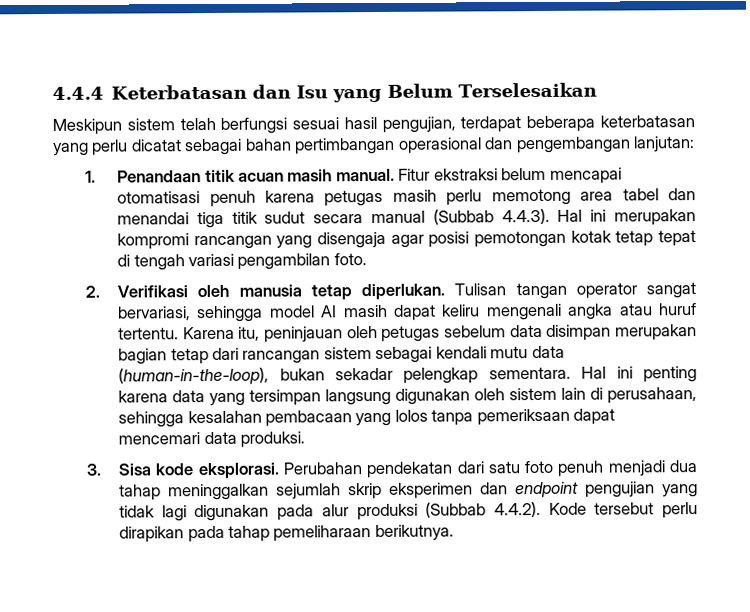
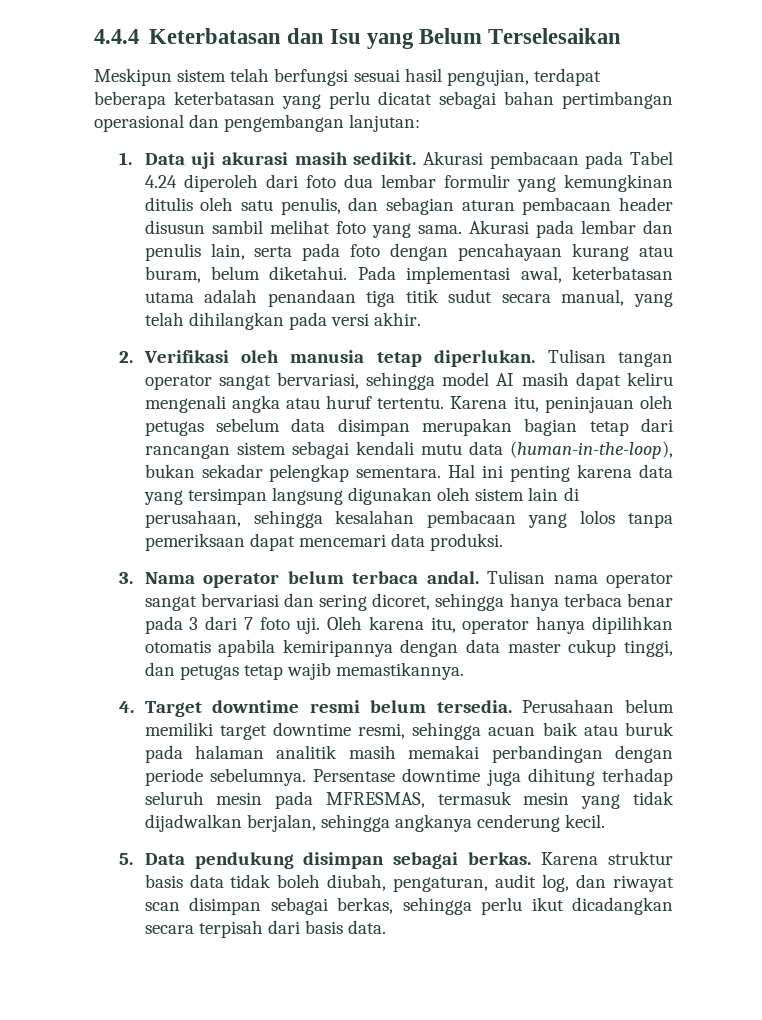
[117,167,622,184] [117,188,696,208] [117,208,697,229] [117,230,697,250] [117,253,367,271] Penandaan titik acuan masih manual. Fitur ekstraksi belum mencapai otomatisasi penuh karena petugas masih perlu memotong area tabel dan menandai tiga titik sudut secara manual (Subbab 4.4.3). Hal ini merupakan kompromi rancangan yang disengaja agar posisi pemotongan kotak tetap tepat di tengah variasi pengambilan foto. -> [144,151,674,169] [144,174,673,192] [144,197,674,215] [144,220,674,238] [144,243,674,261] [144,266,673,284] [144,289,674,307] [144,312,422,330] Data uji akurasi masih sedikit. Akurasi pembacaan pada Tabel 4.24 diperoleh dari foto dua lembar formulir yang kemungkinan ditulis oleh satu penulis, dan sebagian aturan pembacaan header disusun sambil melihat foto yang sama. Akurasi pada lembar dan penulis lain, serta pada foto dengan pencahayaan kurang atau buram, belum diketahui. Pada implementasi awal, keterbatasan utama adalah penandaan tiga titik sudut secara manual, yang telah dihilangkan pada versi akhir.
[118,460,699,480] [119,481,699,501] [119,501,698,522] [119,524,454,543] Sisa kode eksplorasi. Perubahan pendekatan dari satu foto penuh menjadi dua tahap meninggalkan sejumlah skrip eksperimen dan endpoint pengujian yang tidak lagi digunakan pada alur produksi (Subbab 4.4.2). Kode tersebut perlu dirapikan pada tahap pemeliharaan berikutnya. -> [144,570,674,588] [144,593,674,611] [144,616,673,634] [144,639,673,657] [144,662,465,680] [119,699,675,717] [144,722,675,740] [144,745,674,763] [144,768,673,786] [144,791,674,809] [144,814,606,832] [119,851,674,869] [144,874,675,892] [144,897,674,915] [144,920,387,938] Nama operator belum terbaca andal. Tulisan nama operator sangat bervariasi dan sering dicoret, sehingga hanya terbaca benar pada 3 dari 7 foto uji. Oleh karena itu, operator hanya dipilihkan otomatis apabila kemiripannya dengan data master cukup tinggi, dan petugas tetap wajib memastikannya. // 4. Target downtime resmi belum tersedia. Perusahaan belum memiliki target downtime resmi, sehingga acuan baik atau buruk pada halaman analitik masih memakai perbandingan dengan periode sebelumnya. Persentase downtime juga dihitung terhadap seluruh mesin pada MFRESMAS, termasuk mesin yang tidak dijadwalkan berjalan, sehingga angkanya cenderung kecil. // 5. Data pendukung disimpan sebagai berkas. Karena struktur basis data tidak boleh diubah, pengaturan, audit log, dan riwayat scan disimpan sebagai berkas, sehingga perlu ikut dicadangkan secara terpisah dari basis data.

